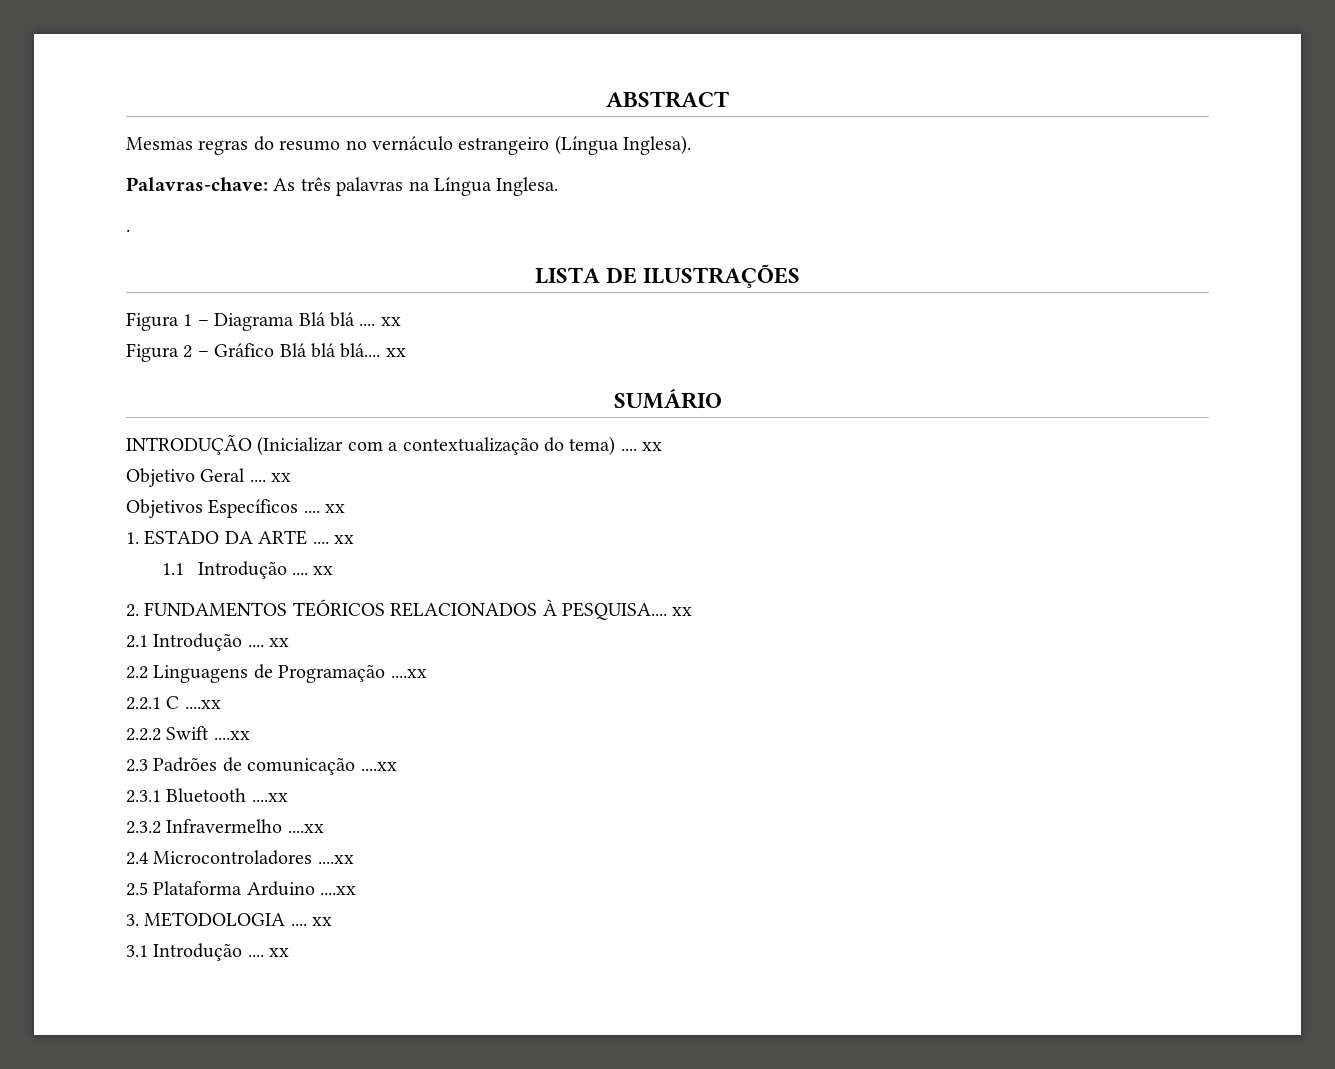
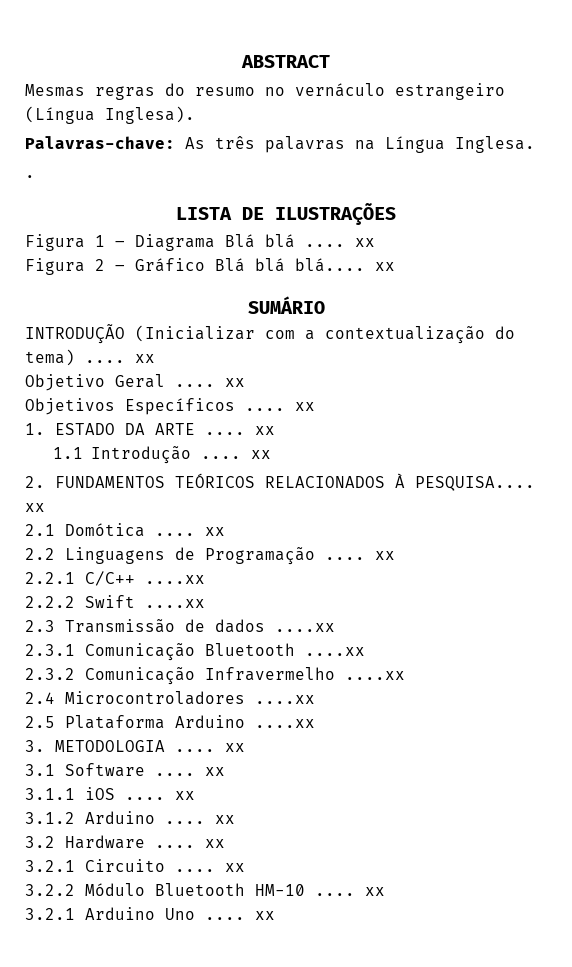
[153,633,243,651] Introdução -> [65,523,145,537] Domótica
[390,669,427,678] ....xx -> [325,551,395,560] .... xx
[166,696,180,709] C -> [85,571,135,586] C/C++
[153,757,356,775] Padrões de comunicação -> [65,619,265,633] Transmissão de dados
(161, 796) none -> [85,643,195,661] Comunicação
(161, 827) none -> [85,667,195,685] Comunicação
[153,943,290,961] Introdução .... xx -> [65,763,225,777] [25,787,195,800] [25,811,235,824] [25,835,225,849] [25,859,245,872] [25,883,385,896] [25,907,275,920] Software .... xx // 3.1.1 iOS .... xx // 3.1.2 Arduino .... xx // 3.2 Hardware .... xx // 3.2.1 Circuito .... xx // 3.2.2 Módulo Bluetooth HM-10 .... xx // 3.2.1 Arduino Uno .... xx

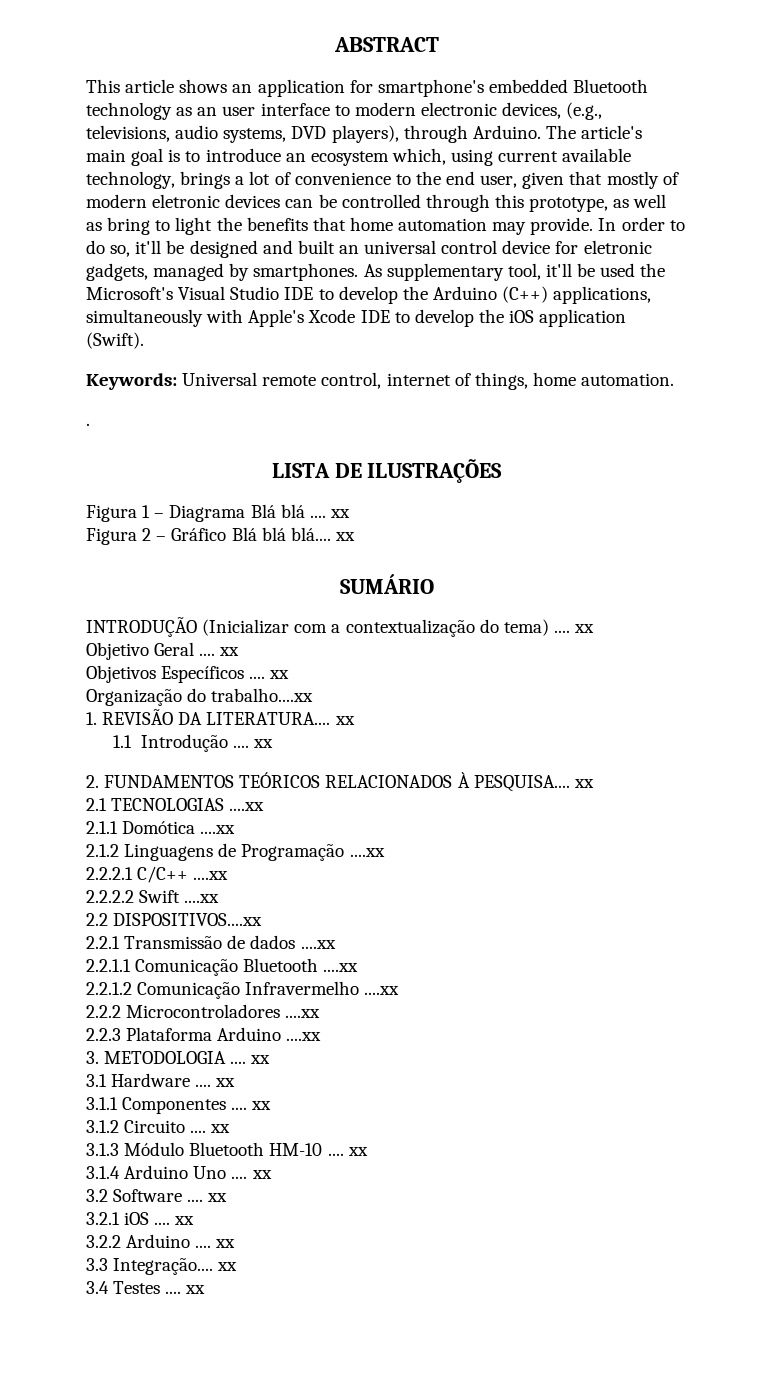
[25,83,505,100] [25,106,195,124] [25,136,535,153] Mesmas regras do resumo no vernáculo estrangeiro (Língua Inglesa). // Palavras-chave: As três palavras na Língua Inglesa. -> [86,79,649,97] [86,102,603,120] [86,125,643,143] [86,148,632,166] [86,171,679,189] [86,194,667,212] [86,217,685,235] [86,240,652,258] [86,263,666,281] [86,286,652,304] [86,309,627,327] [86,332,144,349] [86,372,675,390] This article shows an application for smartphone's embedded Bluetooth technology as an user interface to modern electronic devices, (e.g., televisions, audio systems, DVD players), through Arduino. The article's main goal is to introduce an ecosystem which, using current available technology, brings a lot of convenience to the end user, given that mostly of modern eletronic devices can be controlled through this prototype, as well as bring to light the benefits that home automation may provide. In order to do so, it'll be designed and built an universal control device for eletronic gadgets, managed by smartphones. As supplementary tool, it'll be used the Microsoft's Visual Studio IDE to develop the Arduino (C++) applications, simultaneously with Apple's Xcode IDE to develop the iOS application (Swift). // Keywords: Universal remote control, internet of things, home automation.
[25,423,245,435] 1. ESTADO DA ARTE .... -> [86,688,314,706] [86,709,331,725] Organização do trabalho....xx // 1. REVISÃO DA LITERATURA....
[65,523,225,537] [25,547,395,565] [25,572,75,584] Domótica .... xx // 2.2 Linguagens de Programação .... xx // 2.2.1 -> [111,798,265,811] [86,821,236,834] [86,843,385,861] [86,867,133,880] TECNOLOGIAS ....xx // 2.1.1 Domótica ....xx // 2.1.2 Linguagens de Programação ....xx // 2.2.2.1
[25,596,75,608] 2.2.2 -> [86,890,134,903] 2.2.2.2
[25,620,55,632] 2.3 -> [86,913,263,926] [86,936,120,949] 2.2 DISPOSITIVOS....xx // 2.2.1
[25,644,75,656] 2.3.1 -> [86,959,131,972] 2.2.1.1
[25,668,75,680] 2.3.2 -> [86,982,132,995] 2.2.1.2
[25,692,55,704] 2.4 -> [86,1005,121,1018] 2.2.2
[25,716,55,728] 2.5 -> [86,1028,121,1041] 2.2.3
[65,763,145,777] Software -> [111,1073,191,1087] Hardware
[85,787,115,800] iOS -> [122,1097,227,1114] Componentes
[85,811,235,824] [25,835,225,849] [25,860,75,872] Arduino .... xx // 3.2 Hardware .... xx // 3.2.1 -> (119, 1126) none
[25,884,75,896] 3.2.2 -> [86,1143,119,1156] 3.1.3
[25,908,75,920] 3.2.1 -> [86,1166,120,1179] 3.1.4
(275, 915) none -> [86,1189,228,1202] [86,1212,195,1225] [86,1234,236,1248] [86,1258,238,1275] [86,1281,206,1294] // 3.2 Software .... xx // 3.2.1 iOS .... xx // 3.2.2 Arduino .... xx // 3.3 Integração.... xx // 3.4 Testes .... xx

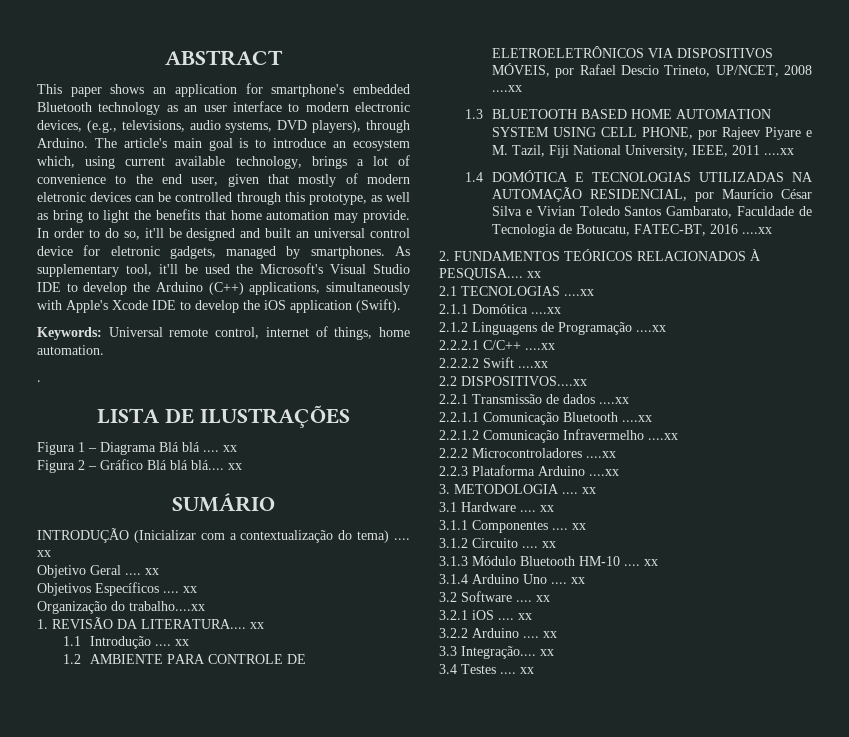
[125,79,175,93] article -> [70,87,102,97] paper
(273, 743) none -> [63,654,306,664] [491,46,773,58] [491,63,812,78] [491,85,522,92] [465,109,771,119] [491,127,812,140] [491,145,794,158] [465,170,813,182] [491,187,812,202] [491,206,812,218] [491,224,772,237] // 1.2 AMBIENTE PARA CONTROLE DE ELETROELETRÔNICOS VIA DISPOSITIVOS MÓVEIS, por Rafael Descio Trineto, UP/NCET, 2008 ....xx // 1.3 BLUETOOTH BASED HOME AUTOMATION SYSTEM USING CELL PHONE, por Rajeev Piyare e M. Tazil, Fiji National University, IEEE, 2011 ....xx // 1.4 DOMÓTICA E TECNOLOGIAS UTILIZADAS NA AUTOMAÇÃO RESIDENCIAL, por Maurício César Silva e Vivian Toledo Santos Gambarato, Faculdade de Tecnologia de Botucatu, FATEC-BT, 2016 ....xx

